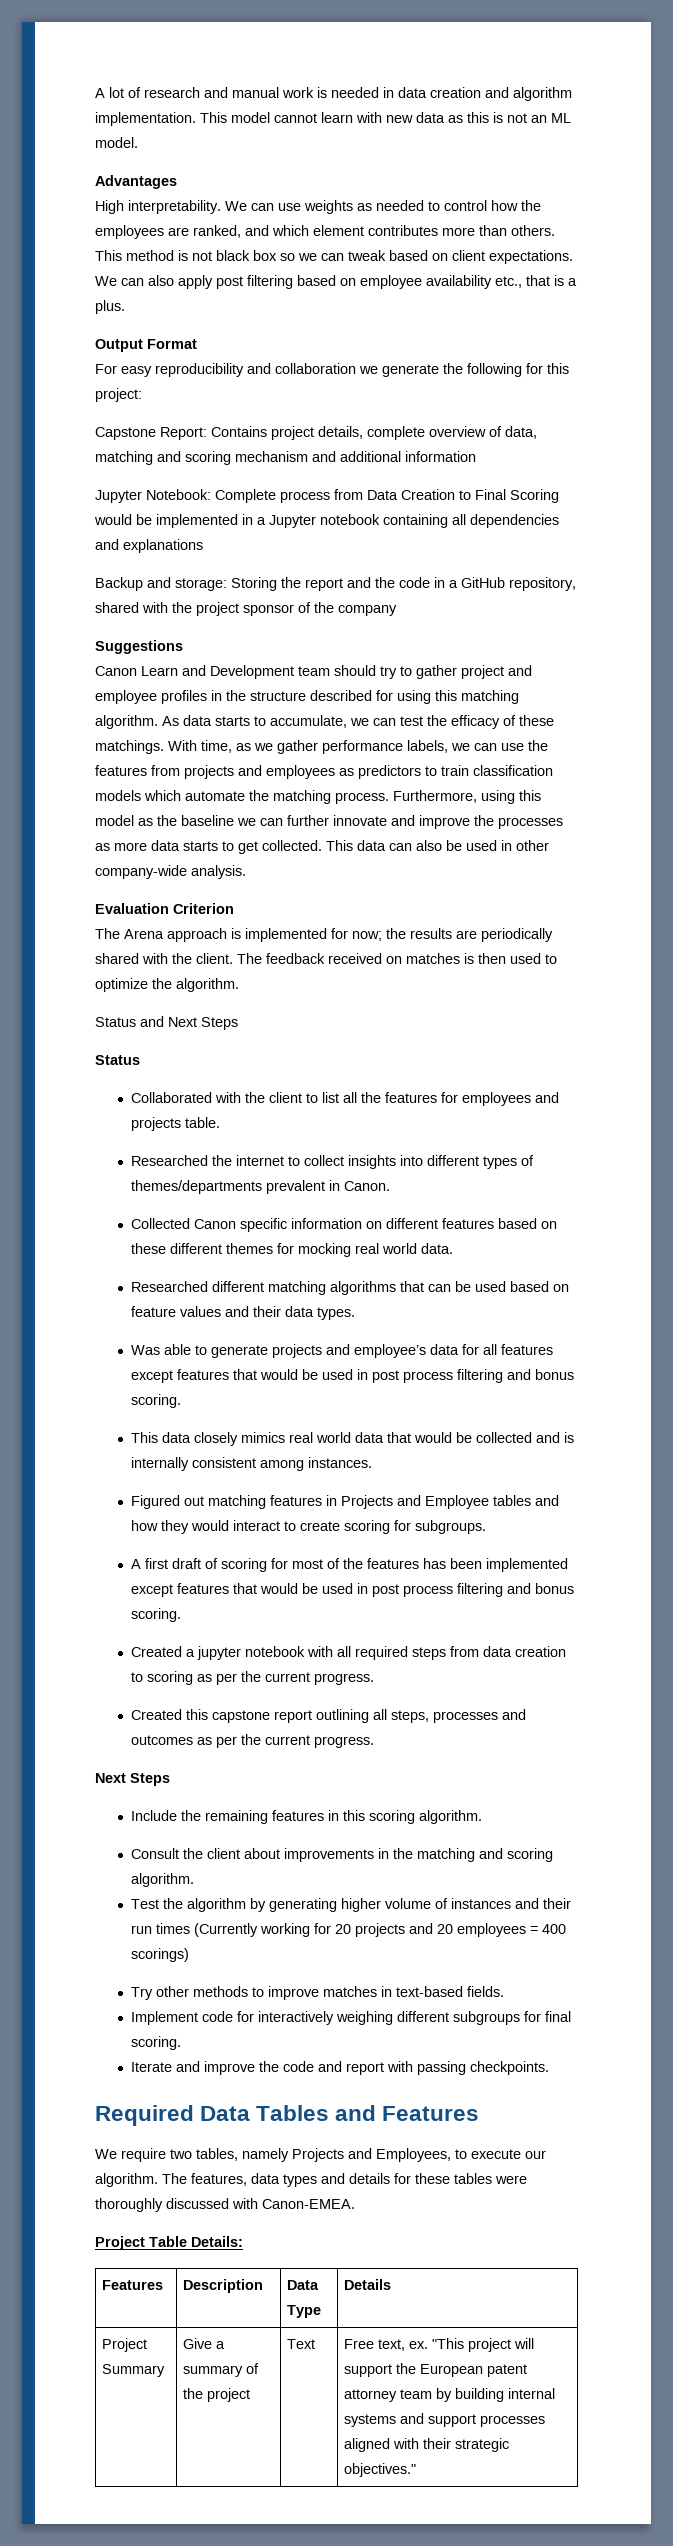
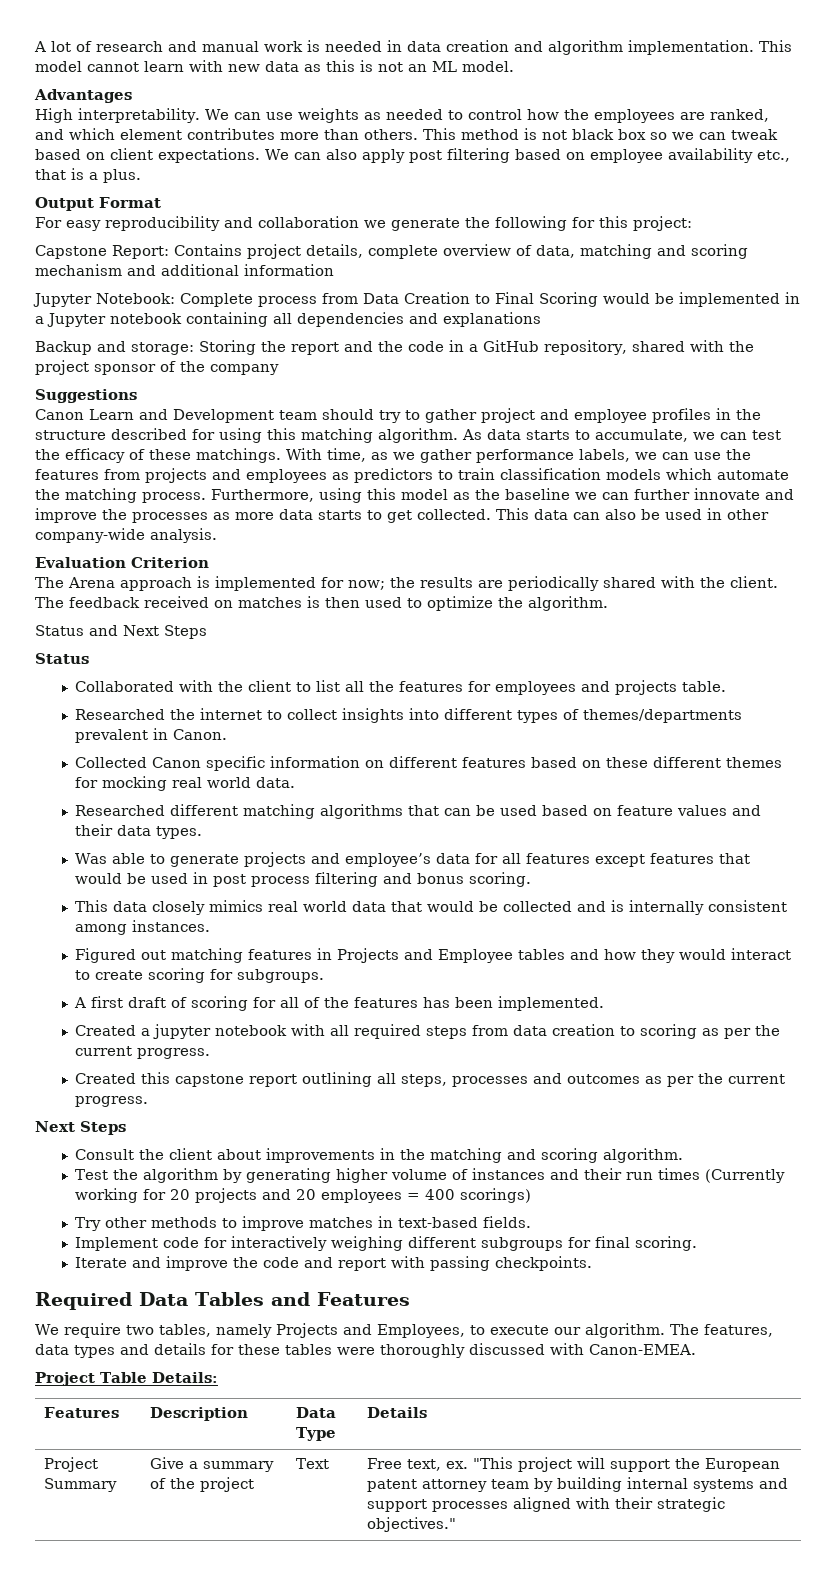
[292,1559,324,1569] most -> [279,997,299,1008] all
[486,1558,569,1572] [131,1583,575,1597] [131,1608,182,1622] implemented except features that would be used in post process filtering and bonus scoring. -> [497,996,604,1011] implemented.
[131,1810,483,1824] // Include the remaining features in this scoring algorithm. -> (126, 1128) none

